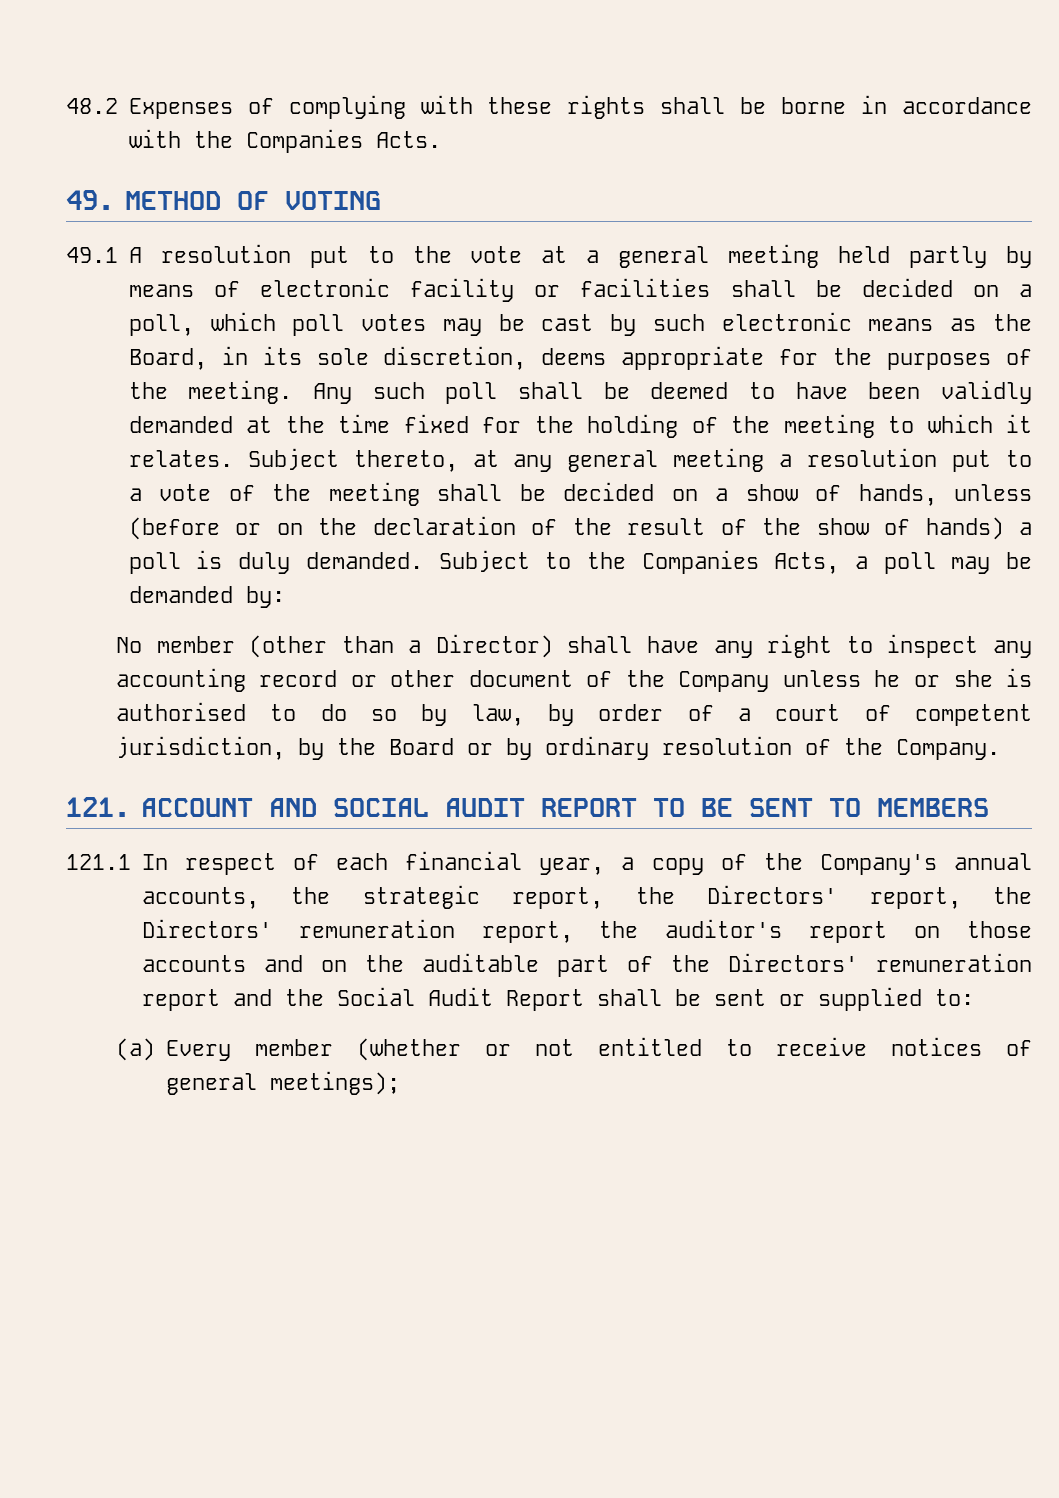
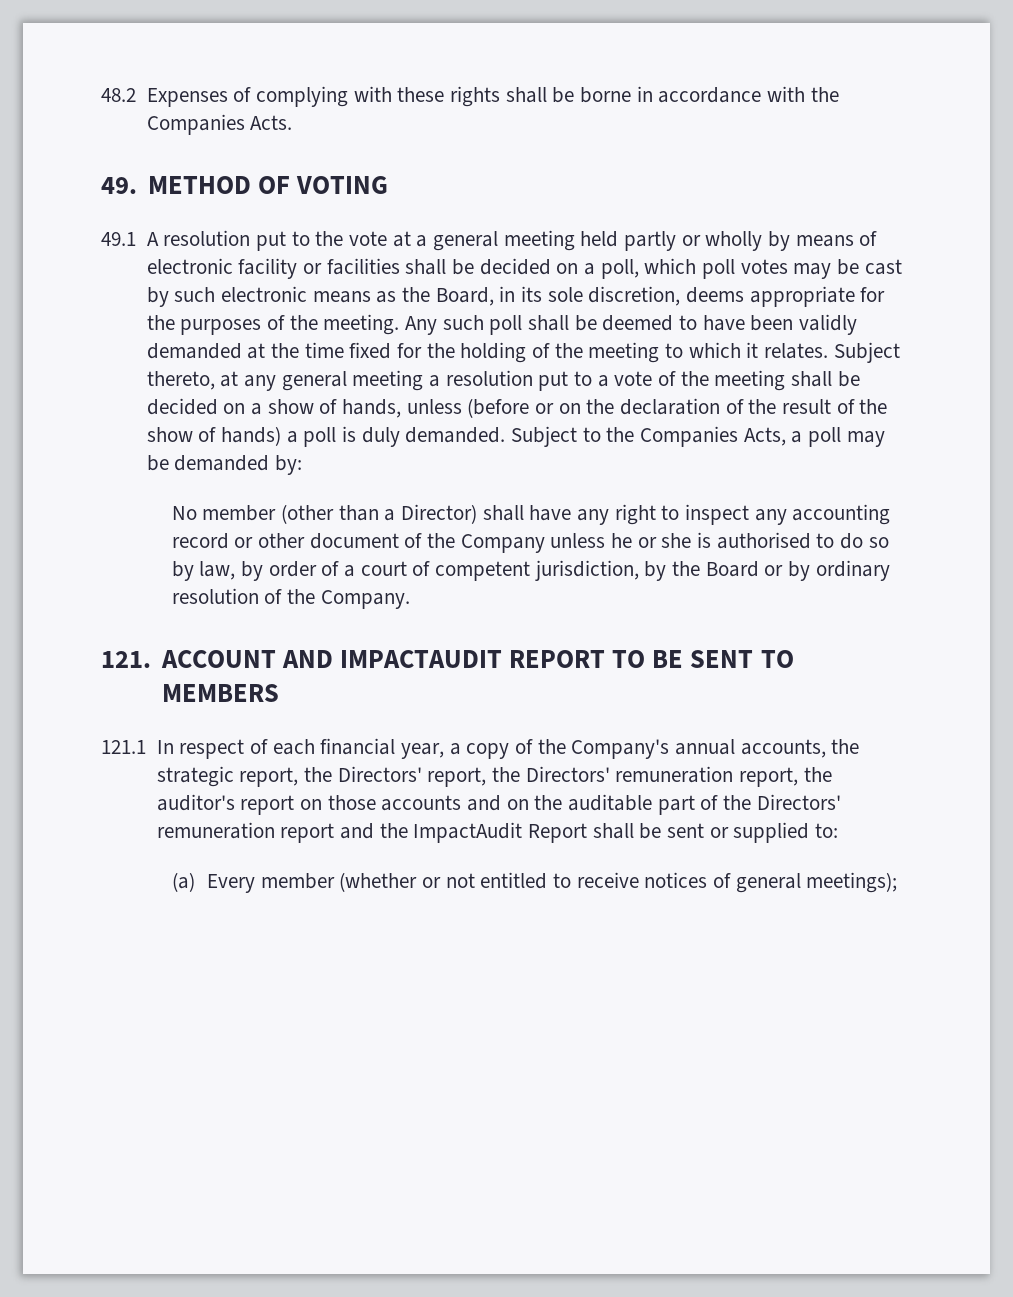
(988, 257) none -> [681,231,763,251] or wholly
[332,798,525,817] SOCIAL AUDIT -> [339,650,502,668] IMPACTAUDIT
[336,987,493,1006] Social Audit -> [413,822,523,843] ImpactAudit

